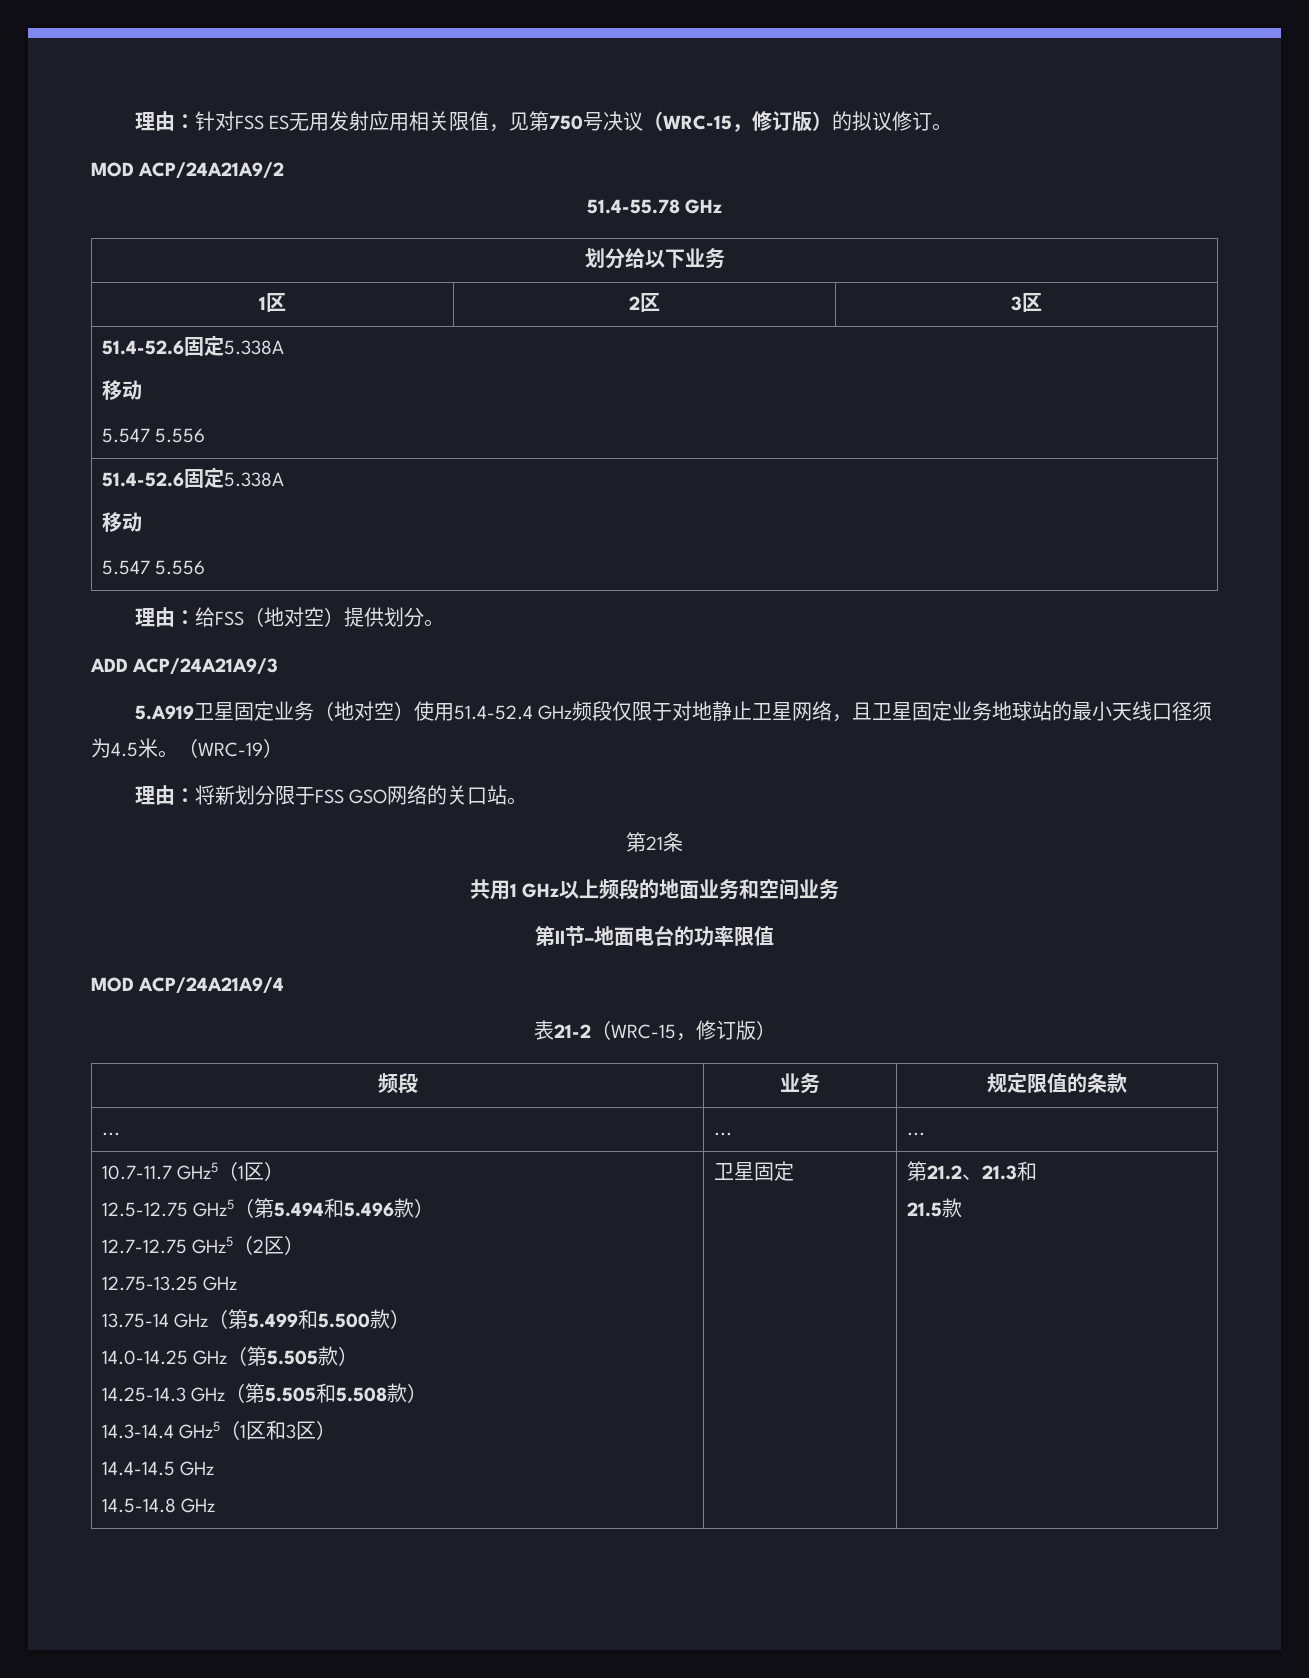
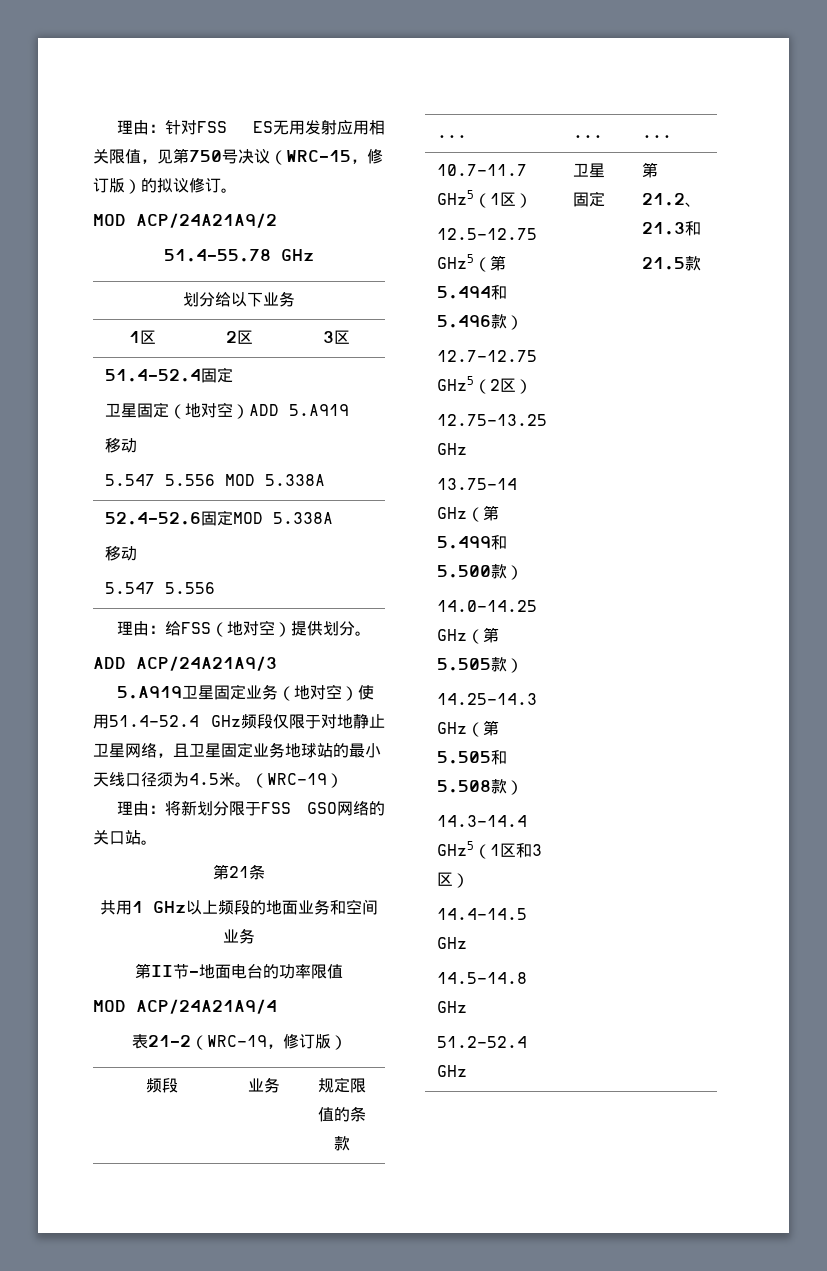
[102,336,285,356] [102,380,143,400] [102,428,206,443] [102,468,225,488] 51.4-52.6固定5.338A // 移动 // 5.547 5.556 // 51.4-52.6固定 -> [104,367,233,383] [104,402,349,419] [104,438,137,453] [104,474,325,486] [104,510,263,526] 51.4-52.4固定 // 卫星固定（地对空）ADD 5.A919 // 移动 // 5.547 5.556 MOD 5.338A // 52.4-52.6固定MOD
[610,1024,676,1039] WRC-15 -> [206,1035,267,1047] WRC-19
(216, 1505) none -> [436,1036,527,1048] [436,1065,467,1077] // 51.2-52.4 GHz

